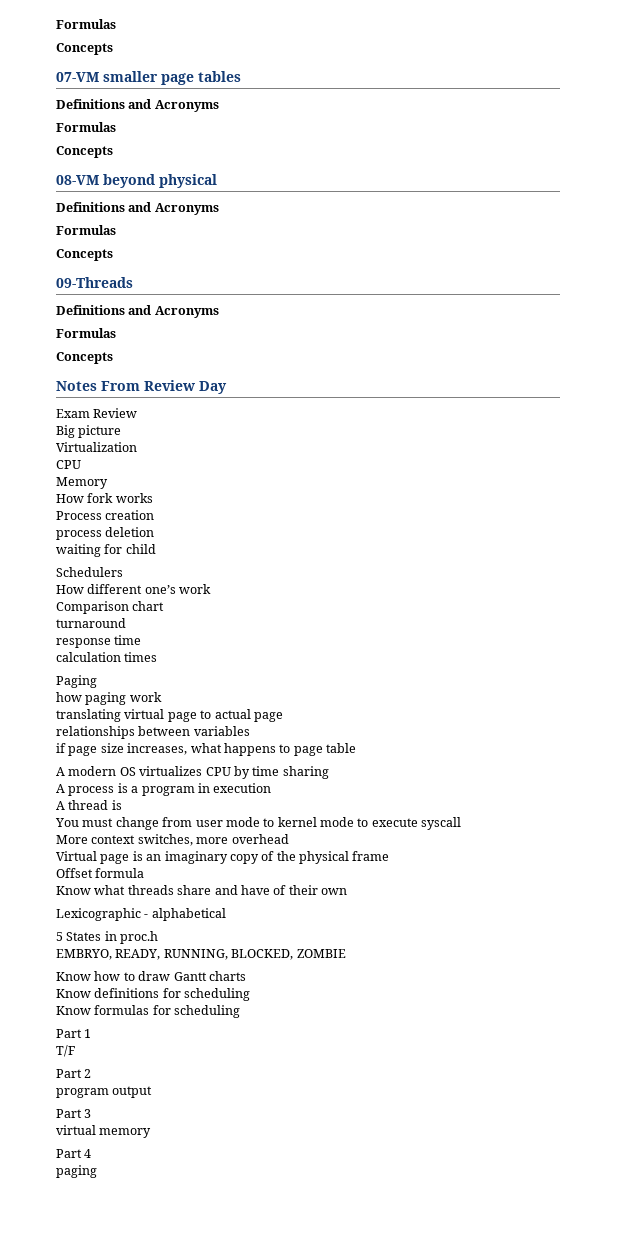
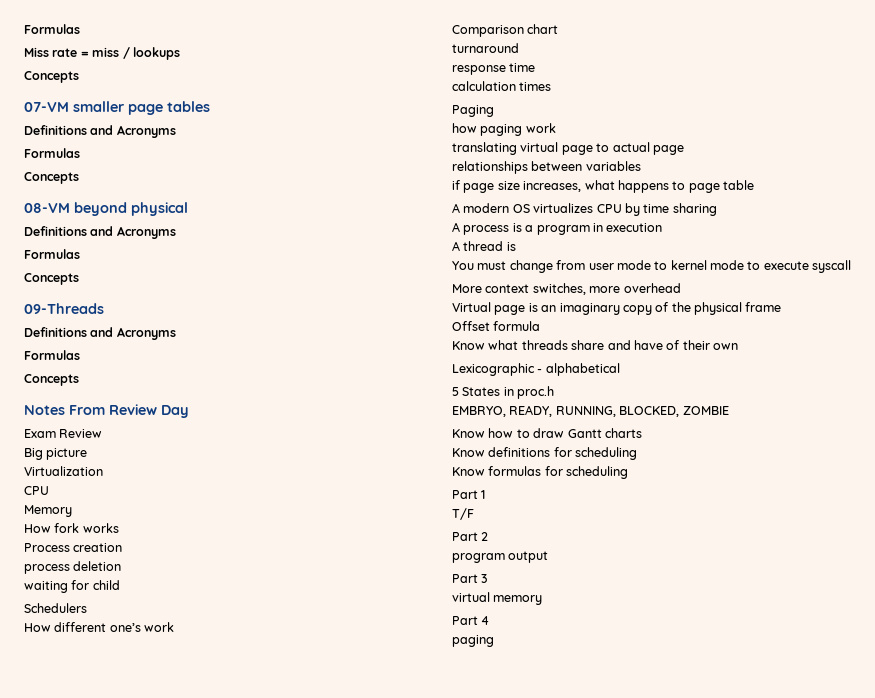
[56,19,116,29] Formulas -> [24,24,80,34] [24,47,180,60] Formulas // Miss rate = miss / lookups

